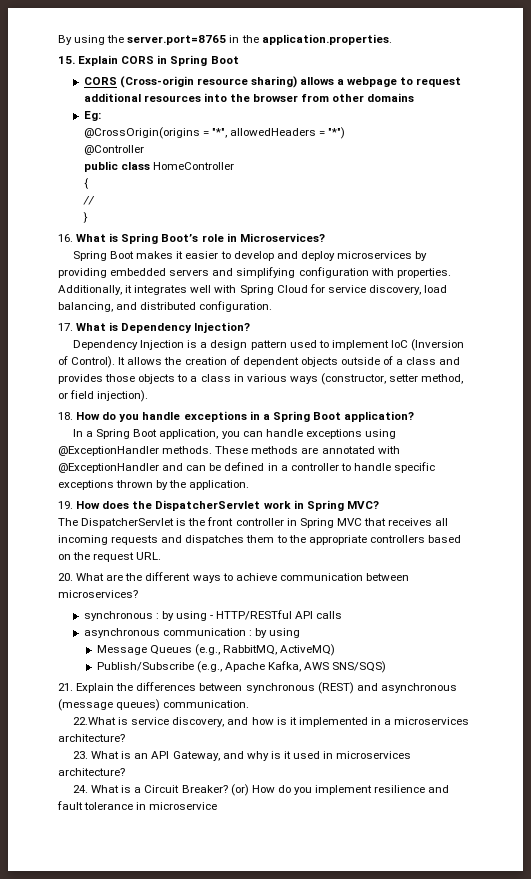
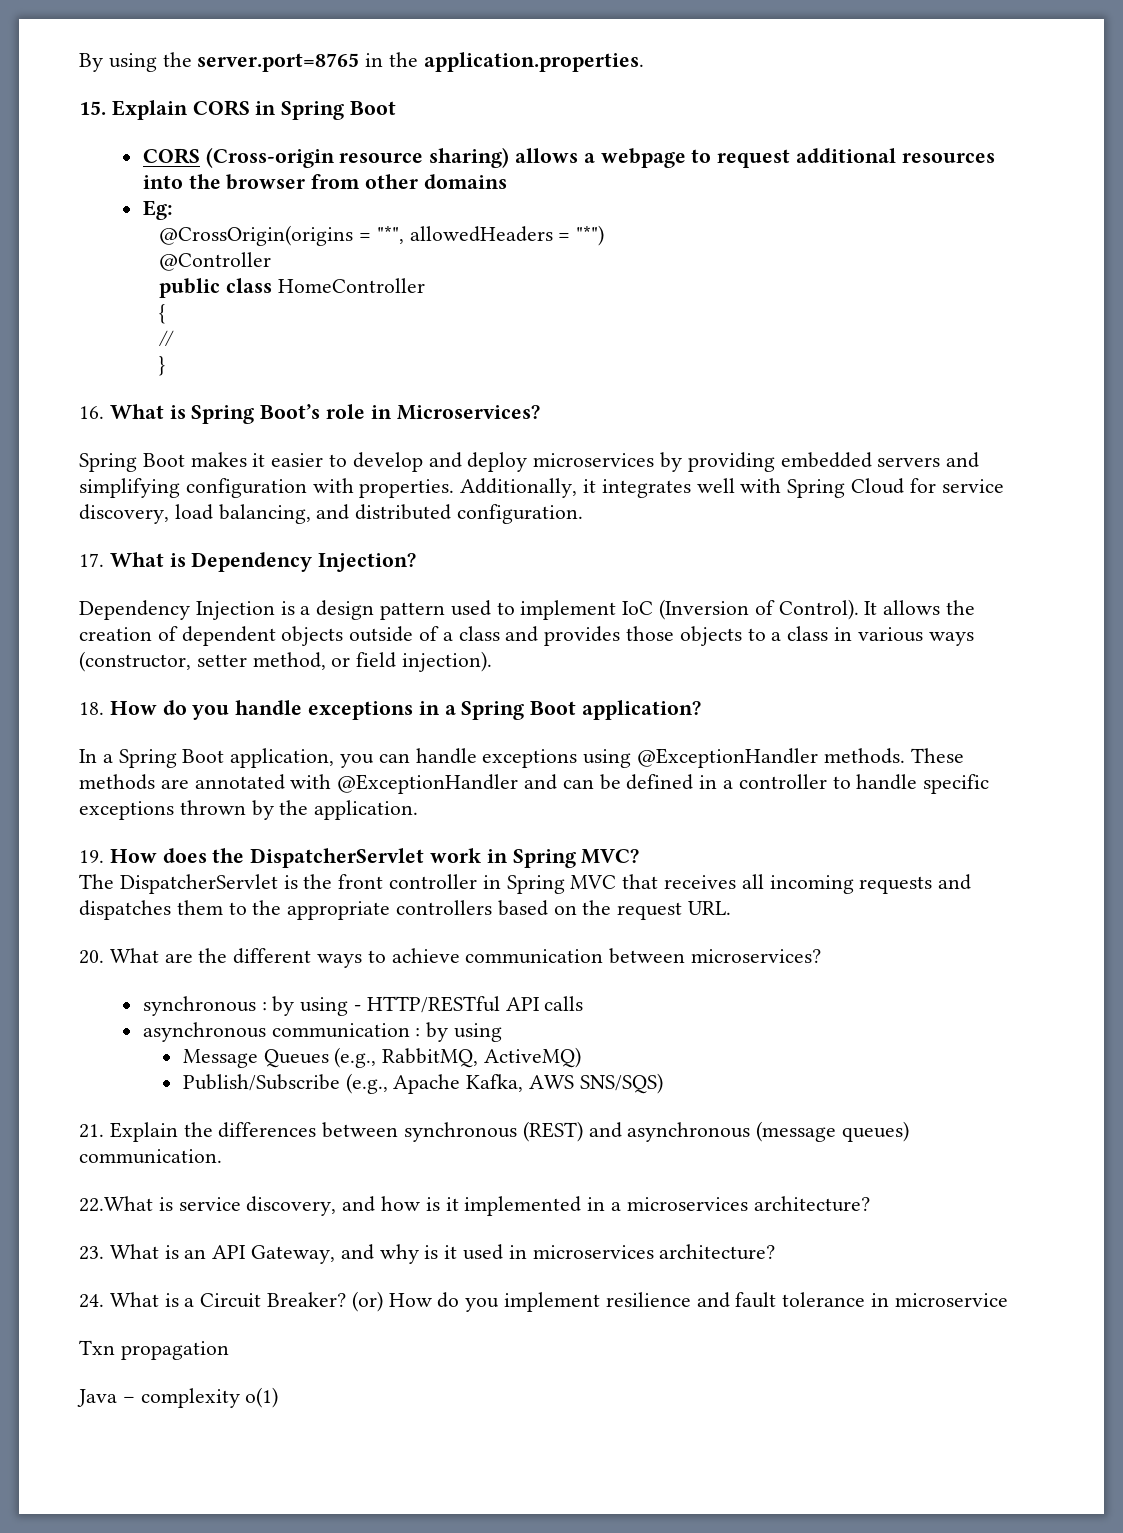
(218, 806) none -> [79,1340,229,1360] [77,1387,279,1408] // Txn propagation // Java – complexity o(1)

